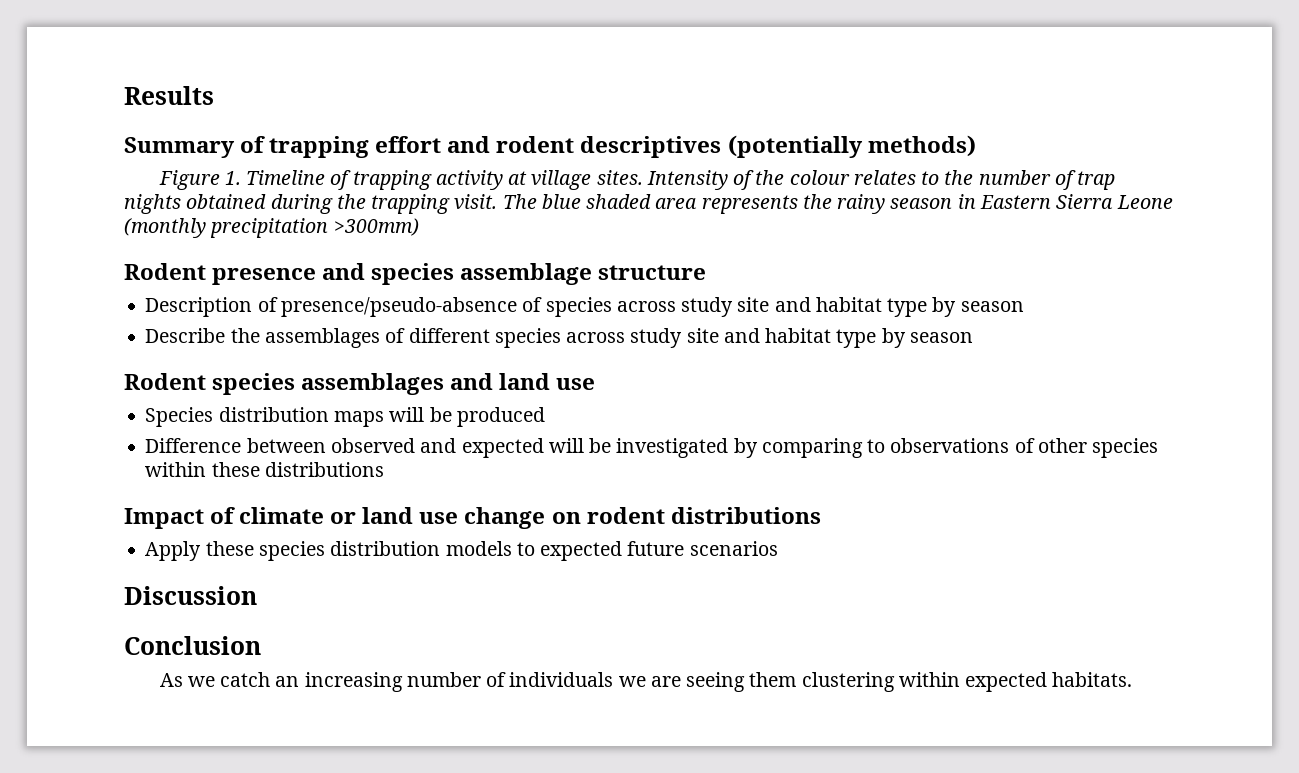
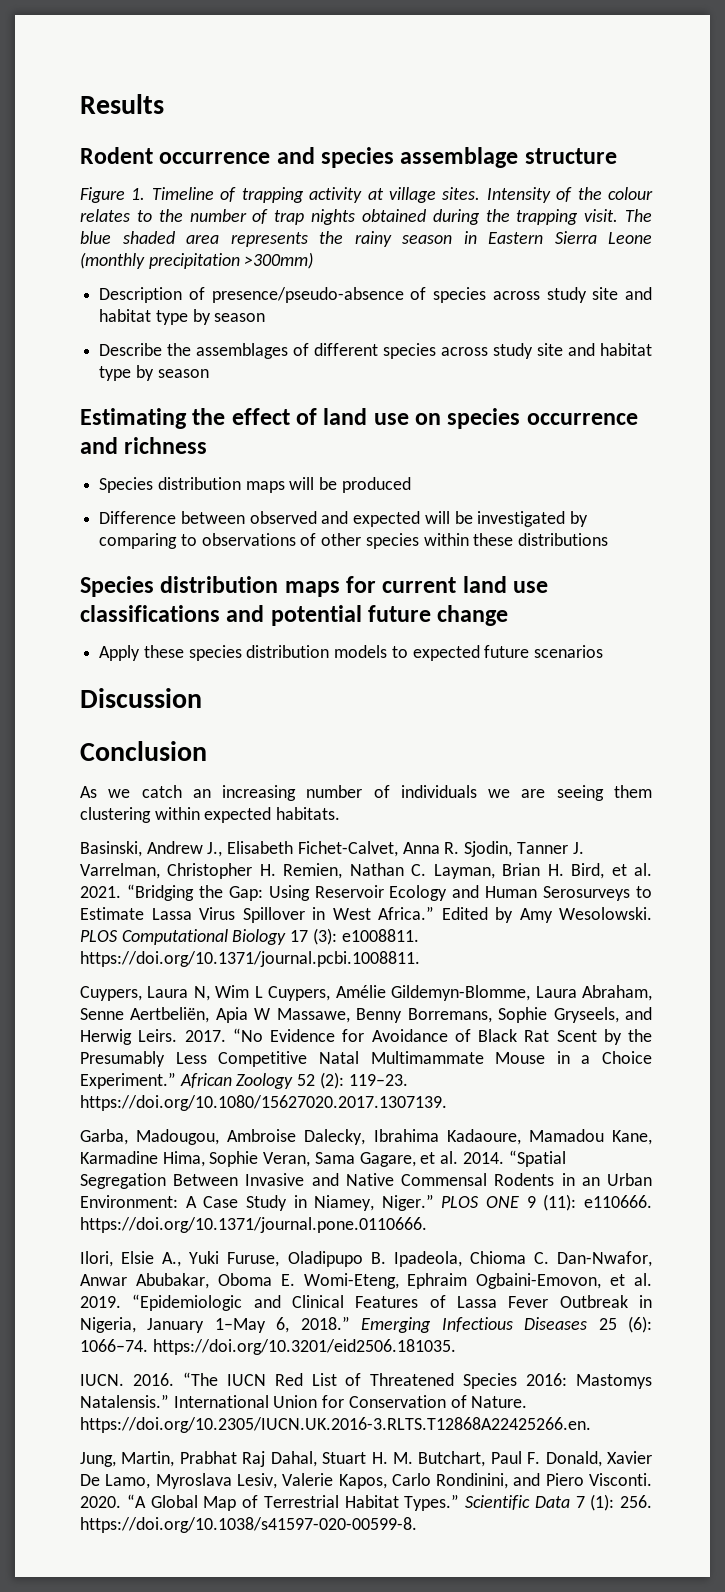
[124,135,976,158] Summary of trapping effort and rodent descriptives (potentially methods) -> [80,147,617,168] Rodent occurrence and species assemblage structure
[124,263,707,285] // Rodent presence and species assemblage structure -> (314, 260) none
[124,373,596,395] Rodent species assemblages and land use -> [80,408,638,429] [80,437,208,454] Estimating the effect of land use on species occurrence and richness
[124,507,821,529] Impact of climate or land use change on rodent distributions -> [80,576,549,597] [80,605,509,626] Species distribution maps for current land use classifications and potential future change
(1133, 679) none -> [80,841,584,857] [80,863,652,879] [80,884,652,901] [80,906,652,923] [80,928,419,945] [80,951,420,967] [80,985,653,1001] [80,1007,653,1023] [80,1028,652,1045] [80,1051,652,1067] [80,1072,408,1089] [80,1095,447,1111] [80,1129,653,1145] [80,1150,566,1167] [80,1173,652,1189] [80,1194,652,1211] [80,1217,427,1233] [80,1251,653,1267] [80,1273,652,1289] [80,1294,652,1311] [80,1316,653,1333] [80,1339,456,1355] [80,1372,652,1389] [80,1394,528,1408] [80,1417,591,1433] [80,1451,652,1467] [80,1473,652,1489] [80,1494,652,1511] [80,1517,417,1533] // Basinski, Andrew J., Elisabeth Fichet-Calvet, Anna R. Sjodin, Tanner J. Varrelman, Christopher H. Remien, Nathan C. Layman, Brian H. Bird, et al. 2021. “Bridging the Gap: Using Reservoir Ecology and Human Serosurveys to Estimate Lassa Virus Spillover in West Africa.” Edited by Amy Wesolowski. PLOS Computational Biology 17 (3): e1008811. https://doi.org/10.1371/journal.pcbi.1008811. // Cuypers, Laura N, Wim L Cuypers, Amélie Gildemyn-Blomme, Laura Abraham, Senne Aertbeliën, Apia W Massawe, Benny Borremans, Sophie Gryseels, and Herwig Leirs. 2017. “No Evidence for Avoidance of Black Rat Scent by the Presumably Less Competitive Natal Multimammate Mouse in a Choice Experiment.” African Zoology 52 (2): 119–23. https://doi.org/10.1080/15627020.2017.1307139. // Garba, Madougou, Ambroise Dalecky, Ibrahima Kadaoure, Mamadou Kane, Karmadine Hima, Sophie Veran, Sama Gagare, et al. 2014. “Spatial Segregation Between Invasive and Native Commensal Rodents in an Urban Environment: A Case Study in Niamey, Niger.” PLOS ONE 9 (11): e110666. https://doi.org/10.1371/journal.pone.0110666. // Ilori, Elsie A., Yuki Furuse, Oladipupo B. Ipadeola, Chioma C. Dan-Nwafor, Anwar Abubakar, Oboma E. Womi-Eteng, Ephraim Ogbaini-Emovon, et al. 2019. “Epidemiologic and Clinical Features of Lassa Fever Outbreak in Nigeria, January 1–May 6, 2018.” Emerging Infectious Diseases 25 (6): 1066–74. https://doi.org/10.3201/eid2506.181035. // IUCN. 2016. “The IUCN Red List of Threatened Species 2016: Mastomys Natalensis.” International Union for Conservation of Nature. https://doi.org/10.2305/IUCN.UK.2016-3.RLTS.T12868A22425266.en. // Jung, Martin, Prabhat Raj Dahal, Stuart H. M. Butchart, Paul F. Donald, Xavier De Lamo, Myroslava Lesiv, Valerie Kapos, Carlo Rondinini, and Piero Visconti. 2020. “A Global Map of Terrestrial Habitat Types.” Scientific Data 7 (1): 256. https://doi.org/10.1038/s41597-020-00599-8.

